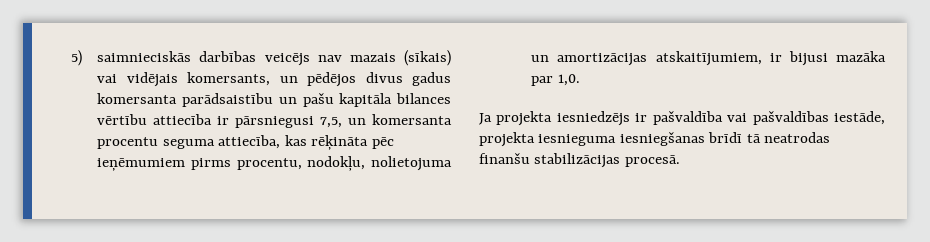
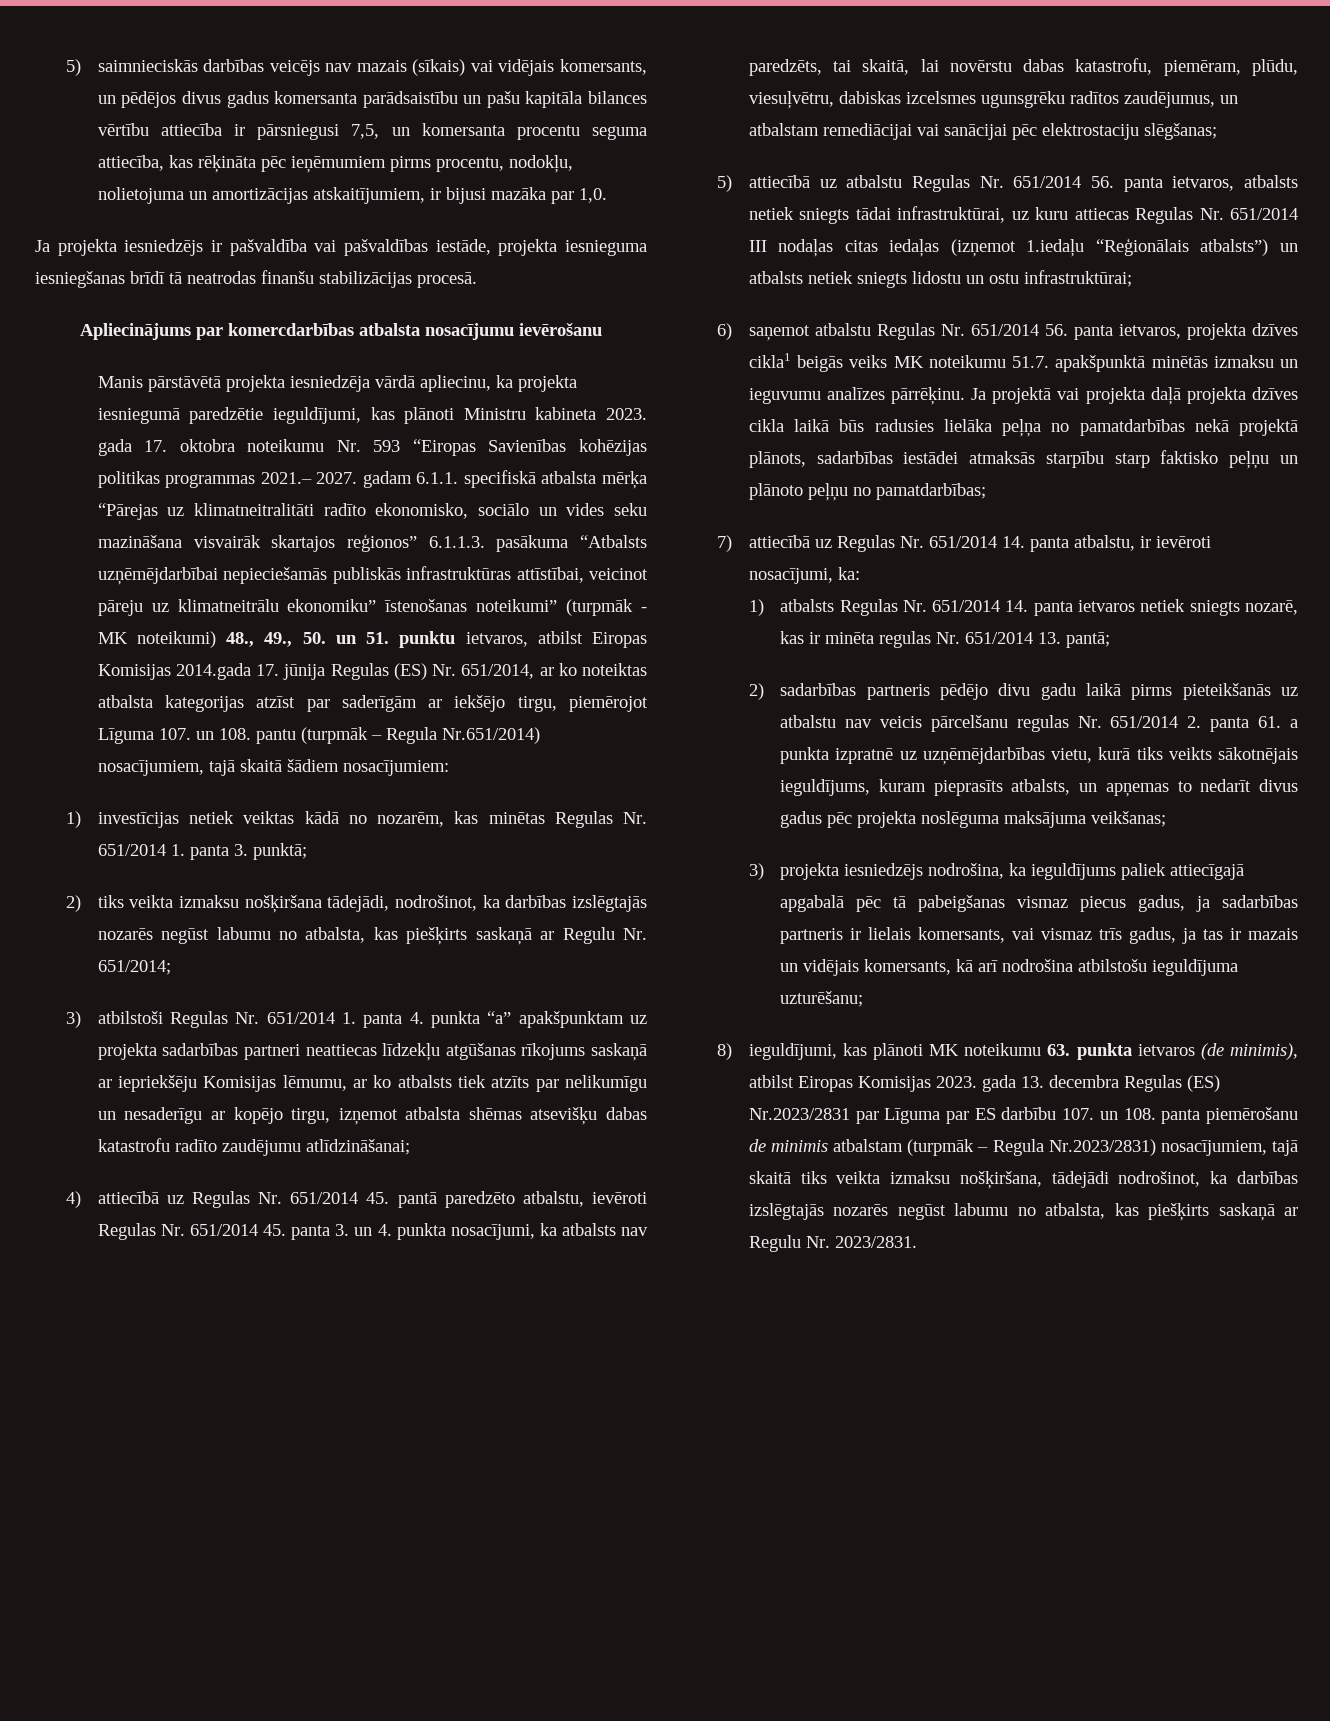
(680, 161) none -> [80,323,602,340] [97,375,577,392] [97,407,647,424] [97,439,647,456] [97,470,647,489] [97,503,647,520] [97,534,647,552] [97,566,649,585] [97,599,647,616] [97,631,647,648] [97,663,647,680] [97,695,648,712] [97,727,540,744] [97,759,449,776] [66,811,647,828] [97,843,307,860] [66,895,647,913] [97,927,647,945] [97,960,171,975] [66,1011,647,1028] [97,1043,647,1061] [97,1075,647,1092] [97,1107,647,1125] [97,1138,410,1156] [66,1191,647,1208] [97,1223,648,1240] [748,58,1298,76] [748,91,1238,109] [748,123,1217,140] [717,175,1298,192] [748,206,1298,224] [748,238,1298,257] [748,270,1132,288] [717,323,1298,341] [748,353,1298,372] [748,387,1298,405] [748,419,1298,437] [748,450,1298,469] [748,483,986,501] [717,535,1211,552] [748,567,860,584] [748,599,1298,616] [780,631,1111,648] [748,683,1298,700] [780,715,1298,732] [780,747,1298,765] [780,779,1298,797] [780,811,1167,828] [748,863,1245,880] [780,895,1298,912] [780,927,1298,944] [780,959,1239,976] [780,991,864,1007] [717,1043,1298,1060] [748,1075,1220,1092] [748,1107,1298,1124] [748,1139,1298,1156] [748,1171,1298,1189] [748,1203,1298,1221] [748,1235,917,1252] // Apliecinājums par komercdarbības atbalsta nosacījumu ievērošanu // Manis pārstāvētā projekta iesniedzēja vārdā apliecinu, ka projekta iesniegumā paredzētie ieguldījumi, kas plānoti Ministru kabineta 2023. gada 17. oktobra noteikumu Nr. 593 “Eiropas Savienības kohēzijas politikas programmas 2021.– 2027. gadam 6.1.1. specifiskā atbalsta mērķa “Pārejas uz klimatneitralitāti radīto ekonomisko, sociālo un vides seku mazināšana visvairāk skartajos reģionos” 6.1.1.3. pasākuma “Atbalsts uzņēmējdarbībai nepieciešamās publiskās infrastruktūras attīstībai, veicinot pāreju uz klimatneitrālu ekonomiku” īstenošanas noteikumi” (turpmāk - MK noteikumi) 48., 49., 50. un 51. punktu ietvaros, atbilst Eiropas Komisijas 2014.gada 17. jūnija Regulas (ES) Nr. 651/2014, ar ko noteiktas atbalsta kategorijas atzīst par saderīgām ar iekšējo tirgu, piemērojot Līguma 107. un 108. pantu (turpmāk – Regula Nr.651/2014) nosacījumiem, tajā skaitā šādiem nosacījumiem: // 1) investīcijas netiek veiktas kādā no nozarēm, kas minētas Regulas Nr. 651/2014 1. panta 3. punktā; // 2) tiks veikta izmaksu nošķiršana tādejādi, nodrošinot, ka darbības izslēgtajās nozarēs negūst labumu no atbalsta, kas piešķirts saskaņā ar Regulu Nr. 651/2014; // 3) atbilstoši Regulas Nr. 651/2014 1. panta 4. punkta “a” apakšpunktam uz projekta sadarbības partneri neattiecas līdzekļu atgūšanas rīkojums saskaņā ar iepriekšēju Komisijas lēmumu, ar ko atbalsts tiek atzīts par nelikumīgu un nesaderīgu ar kopējo tirgu, izņemot atbalsta shēmas atsevišķu dabas katastrofu radīto zaudējumu atlīdzināšanai; // 4) attiecībā uz Regulas Nr. 651/2014 45. pantā paredzēto atbalstu, ievēroti Regulas Nr. 651/2014 45. panta 3. un 4. punkta nosacījumi, ka atbalsts nav paredzēts, tai skaitā, lai novērstu dabas katastrofu, piemēram, plūdu, viesuļvētru, dabiskas izcelsmes ugunsgrēku radītos zaudējumus, un atbalstam remediācijai vai sanācijai pēc elektrostaciju slēgšanas; // 5) attiecībā uz atbalstu Regulas Nr. 651/2014 56. panta ietvaros, atbalsts netiek sniegts tādai infrastruktūrai, uz kuru attiecas Regulas Nr. 651/2014 III nodaļas citas iedaļas (izņemot 1.iedaļu “Reģionālais atbalsts”) un atbalsts netiek sniegts lidostu un ostu infrastruktūrai; // 6) saņemot atbalstu Regulas Nr. 651/2014 56. panta ietvaros, projekta dzīves cikla1 beigās veiks MK noteikumu 51.7. apakšpunktā minētās izmaksu un ieguvumu analīzes pārrēķinu. Ja projektā vai projekta daļā projekta dzīves cikla laikā būs radusies lielāka peļņa no pamatdarbības nekā projektā plānots, sadarbības iestādei atmaksās starpību starp faktisko peļņu un plānoto peļņu no pamatdarbības; // 7) attiecībā uz Regulas Nr. 651/2014 14. panta atbalstu, ir ievēroti nosacījumi, ka: // 1) atbalsts Regulas Nr. 651/2014 14. panta ietvaros netiek sniegts nozarē, kas ir minēta regulas Nr. 651/2014 13. pantā; // 2) sadarbības partneris pēdējo divu gadu laikā pirms pieteikšanās uz atbalstu nav veicis pārcelšanu regulas Nr. 651/2014 2. panta 61. a punkta izpratnē uz uzņēmējdarbības vietu, kurā tiks veikts sākotnējais ieguldījums, kuram pieprasīts atbalsts, un apņemas to nedarīt divus gadus pēc projekta noslēguma maksājuma veikšanas; // 3) projekta iesniedzējs nodrošina, ka ieguldījums paliek attiecīgajā apgabalā pēc tā pabeigšanas vismaz piecus gadus, ja sadarbības partneris ir lielais komersants, vai vismaz trīs gadus, ja tas ir mazais un vidējais komersants, kā arī nodrošina atbilstošu ieguldījuma uzturēšanu; // 8) ieguldījumi, kas plānoti MK noteikumu 63. punkta ietvaros (de minimis), atbilst Eiropas Komisijas 2023. gada 13. decembra Regulas (ES) Nr.2023/2831 par Līguma par ES darbību 107. un 108. panta piemērošanu de minimis atbalstam (turpmāk – Regula Nr.2023/2831) nosacījumiem, tajā skaitā tiks veikta izmaksu nošķiršana, tādejādi nodrošinot, ka darbības izslēgtajās nozarēs negūst labumu no atbalsta, kas piešķirts saskaņā ar Regulu Nr. 2023/2831.

